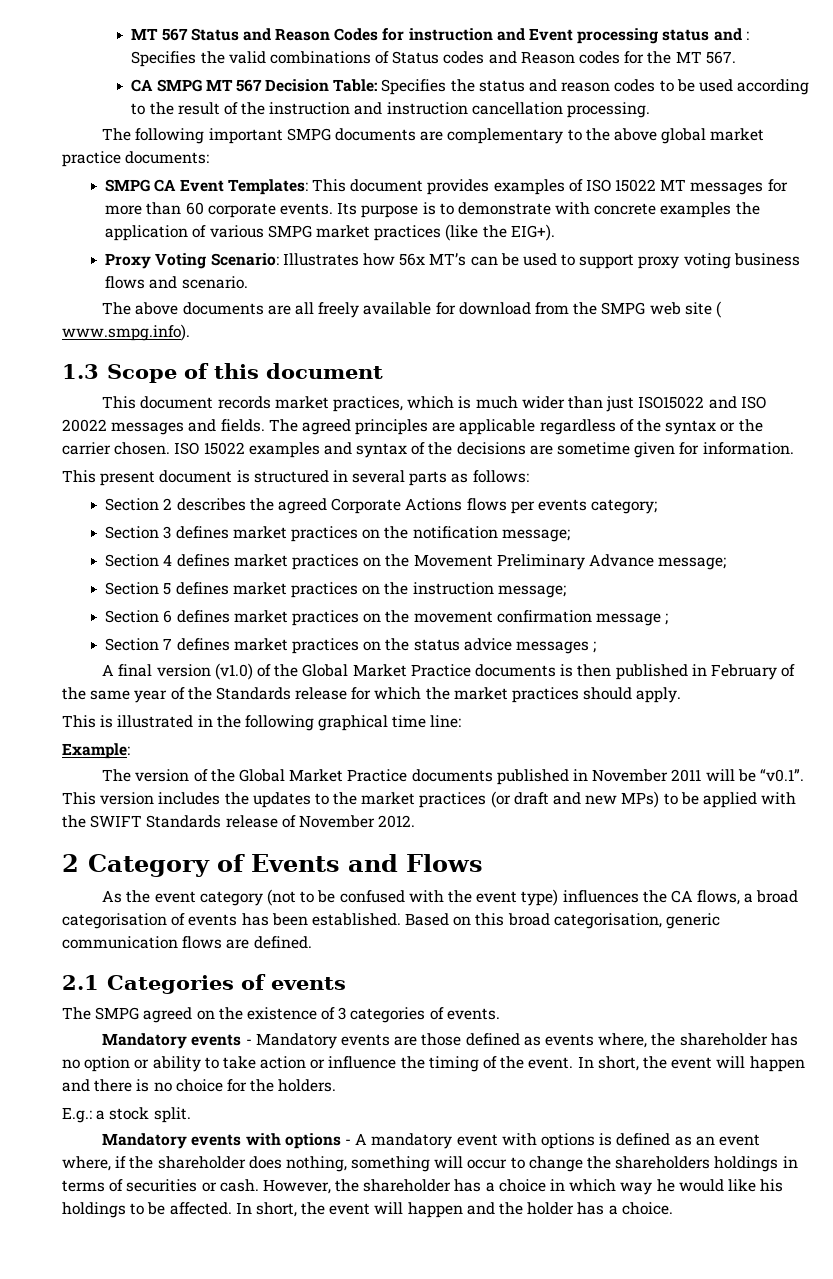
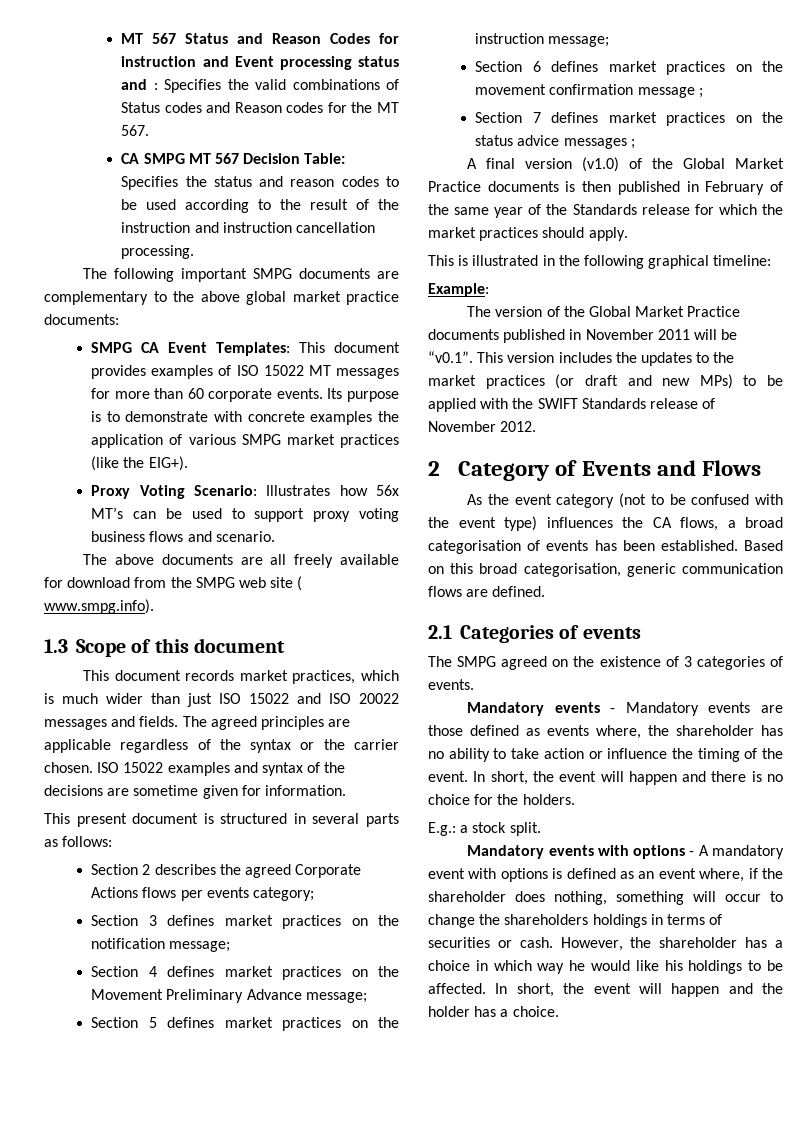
[638,396,705,409] ISO15022 -> [219,693,289,704] ISO 15022
[392,715,462,728] time line: -> [713,255,772,266] timeline:
[84,1056,150,1072] option or -> (444, 755) none

